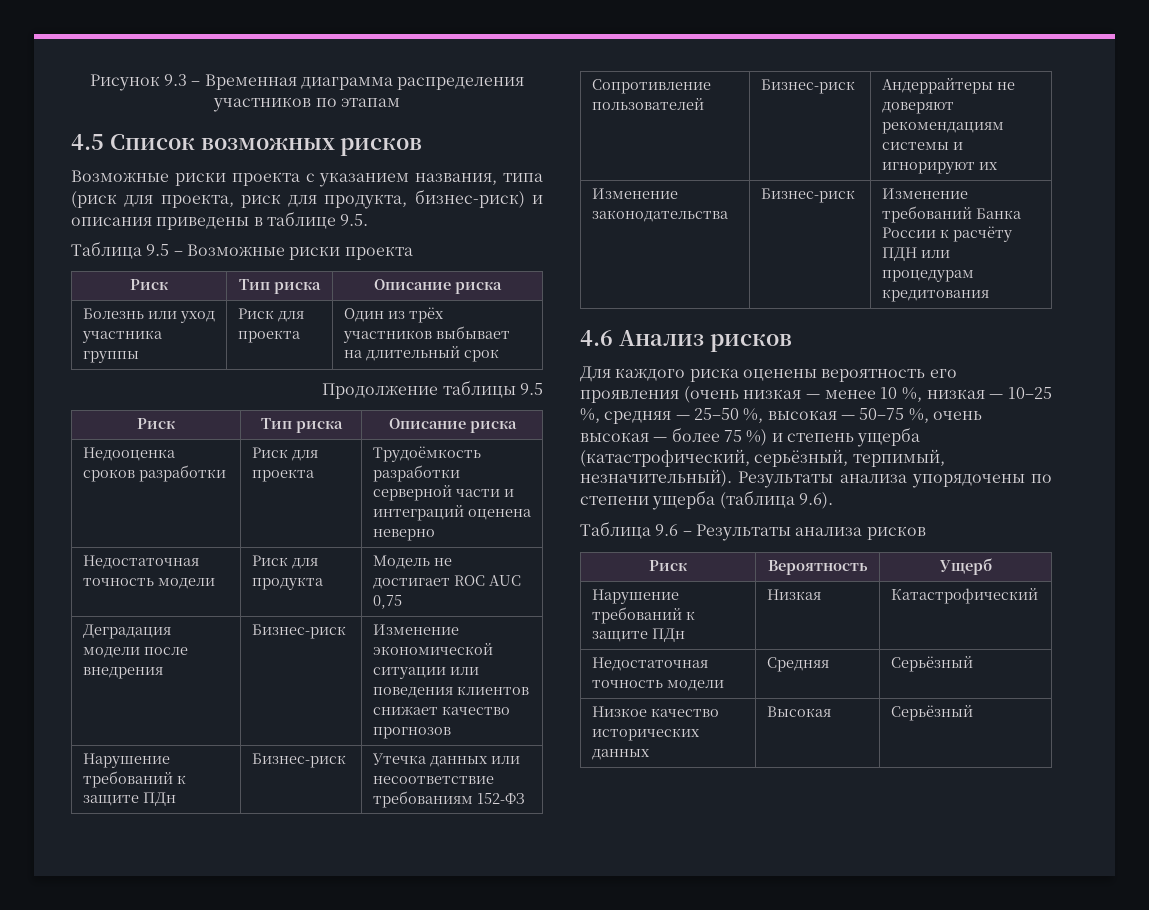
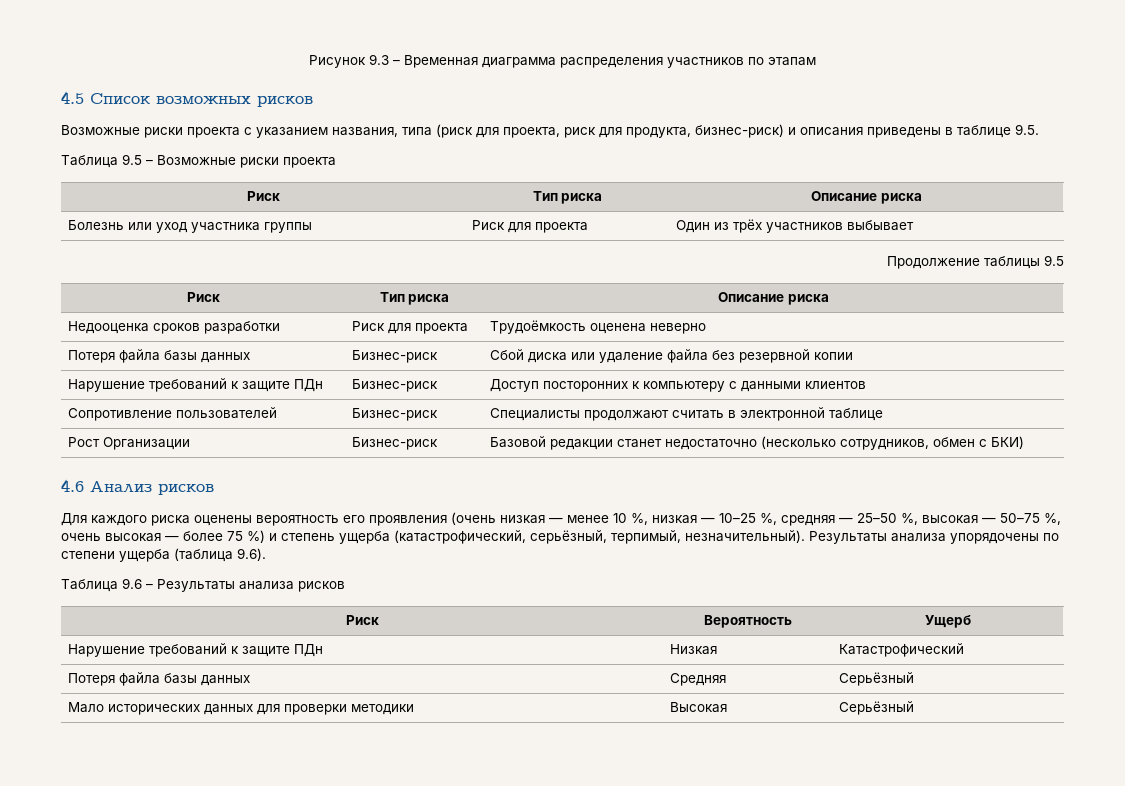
[343,346,499,362] на длительный срок -> (914, 225) none
[372,465,460,482] [372,485,514,501] [372,505,531,521] [372,529,435,541] [82,555,199,569] [82,578,215,589] [251,555,318,569] [251,577,323,590] [372,555,452,569] [372,575,521,589] [372,595,402,609] [82,624,171,639] [82,647,188,658] [82,667,163,679] [251,624,346,639] [372,624,459,635] [372,643,493,655] [372,667,479,679] [372,686,529,698] [372,706,510,715] [372,727,451,739] разработки серверной части и интеграций оценена неверно // Недостаточная точность модели | Риск для продукта | Модель не достигает ROC AUC 0,75 // Деградация модели после внедрения | Бизнес-риск | Изменение экономической ситуации или поведения клиентов снижает качество прогнозов -> [589,323,706,334] [67,349,250,363] [351,350,438,363] [489,349,853,363] оценена неверно // Потеря файла базы данных | Бизнес-риск | Сбой диска или удаление файла без резервной копии
[371,753,520,767] [372,776,494,784] [372,791,525,808] [591,79,711,94] [591,98,704,110] [760,79,855,94] [881,78,1015,94] [881,102,954,114] [881,121,1004,134] [881,142,963,150] [881,162,998,174] [591,188,678,199] [591,210,728,222] [760,188,855,203] [881,188,968,199] [881,206,1021,223] [881,226,1012,242] [881,247,950,261] [881,270,974,282] [881,289,989,302] Утечка данных или несоответствие требованиям 152-ФЗ // Сопротивление пользователей | Бизнес-риск | Андеррайтеры не доверяют рекомендациям системы и игнорируют их // Изменение законодательства | Бизнес-риск | Изменение требований Банка России к расчёту ПДН или процедурам кредитования -> [489,379,866,392] [67,407,277,421] [351,408,438,421] [489,407,883,421] [67,437,190,450] [351,437,438,450] [489,436,1024,450] Доступ посторонних к компьютеру с данными клиентов // Сопротивление пользователей | Бизнес-риск | Специалисты продолжают считать в электронной таблице // Рост Организации | Бизнес-риск | Базовой редакции станет недостаточно (несколько сотрудников, обмен с БКИ)
[591,657,708,671] [591,680,724,691] Недостаточная точность модели -> [67,672,250,686] Потеря файла базы данных
[591,706,719,717] Низкое качество -> [67,702,104,713] Мало
(650, 754) none -> [256,704,414,715] для проверки методики

